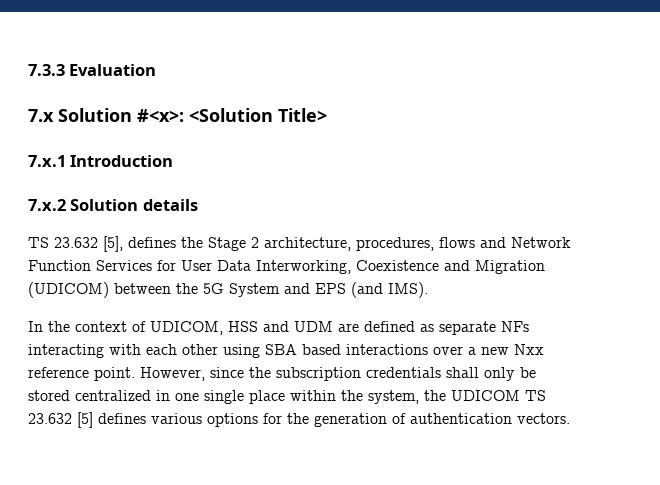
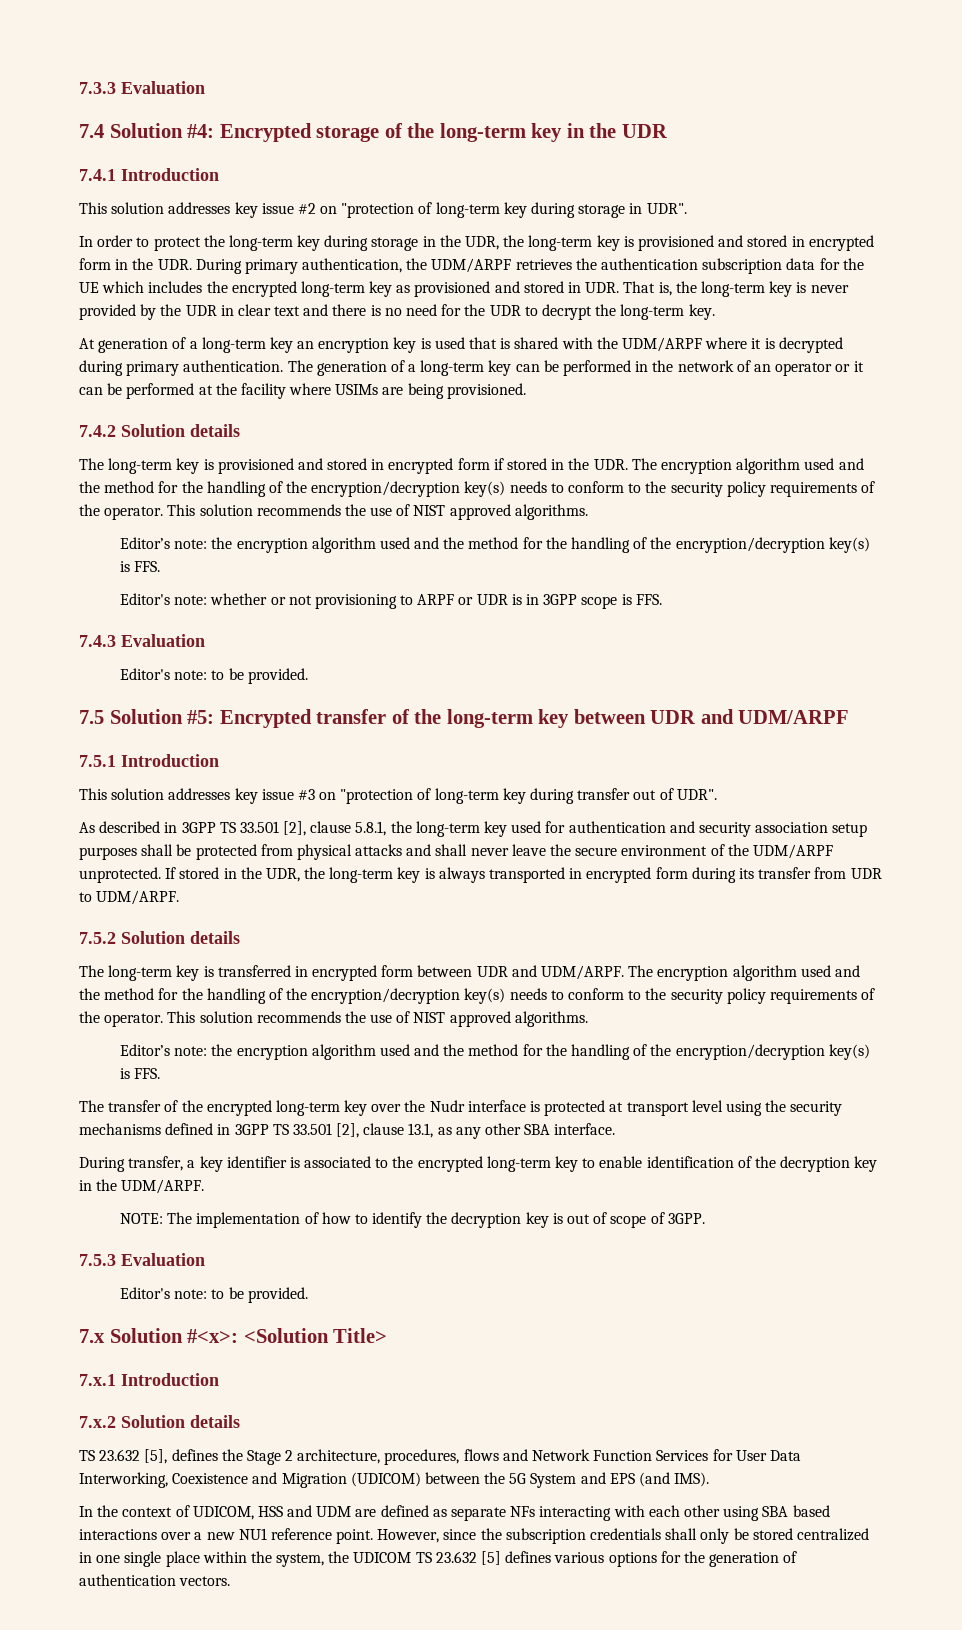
(157, 70) none -> [79,123,667,142] [79,168,219,181] [79,202,687,218] [79,235,874,251] [79,258,864,274] [79,281,849,297] [79,304,715,320] [79,337,843,353] [79,360,864,376] [79,383,526,399] [79,424,240,437] [79,458,864,474] [79,481,876,497] [79,504,588,520] [120,537,870,553] [120,561,161,572] [120,593,662,609] [79,634,205,647] [120,668,308,684] [79,709,850,728] [79,754,219,767] [79,788,717,804] [79,821,868,837] [79,844,833,860] [79,867,882,883] [79,890,180,905] [79,931,240,944] [79,965,860,981] [79,988,876,1004] [79,1011,588,1027] [120,1044,870,1060] [120,1068,161,1079] [79,1100,843,1116] [79,1123,616,1139] [79,1156,878,1172] [79,1179,205,1194] [120,1212,705,1228] [79,1253,205,1266] [120,1287,308,1303] // 7.4 Solution #4: Encrypted storage of the long-term key in the UDR // 7.4.1 Introduction // This solution addresses key issue #2 on "protection of long-term key during storage in UDR". // In order to protect the long-term key during storage in the UDR, the long-term key is provisioned and stored in encrypted form in the UDR. During primary authentication, the UDM/ARPF retrieves the authentication subscription data for the UE which includes the encrypted long-term key as provisioned and stored in UDR. That is, the long-term key is never provided by the UDR in clear text and there is no need for the UDR to decrypt the long-term key. // At generation of a long-term key an encryption key is used that is shared with the UDM/ARPF where it is decrypted during primary authentication. The generation of a long-term key can be performed in the network of an operator or it can be performed at the facility where USIMs are being provisioned. // 7.4.2 Solution details // The long-term key is provisioned and stored in encrypted form if stored in the UDR. The encryption algorithm used and the method for the handling of the encryption/decryption key(s) needs to conform to the security policy requirements of the operator. This solution recommends the use of NIST approved algorithms. // Editor’s note: the encryption algorithm used and the method for the handling of the encryption/decryption key(s) is FFS. // Editor's note: whether or not provisioning to ARPF or UDR is in 3GPP scope is FFS. // 7.4.3 Evaluation // Editor's note: to be provided. // 7.5 Solution #5: Encrypted transfer of the long-term key between UDR and UDM/ARPF // 7.5.1 Introduction // This solution addresses key issue #3 on "protection of long-term key during transfer out of UDR". // As described in 3GPP TS 33.501 [2], clause 5.8.1, the long-term key used for authentication and security association setup purposes shall be protected from physical attacks and shall never leave the secure environment of the UDM/ARPF unprotected. If stored in the UDR, the long-term key is always transported in encrypted form during its transfer from UDR to UDM/ARPF. // 7.5.2 Solution details // The long-term key is transferred in encrypted form between UDR and UDM/ARPF. The encryption algorithm used and the method for the handling of the encryption/decryption key(s) needs to conform to the security policy requirements of the operator. This solution recommends the use of NIST approved algorithms. // Editor’s note: the encryption algorithm used and the method for the handling of the encryption/decryption key(s) is FFS. // The transfer of the encrypted long-term key over the Nudr interface is protected at transport level using the security mechanisms defined in 3GPP TS 33.501 [2], clause 13.1, as any other SBA interface. // During transfer, a key identifier is associated to the encrypted long-term key to enable identification of the decryption key in the UDM/ARPF. // NOTE: The implementation of how to identify the decryption key is out of scope of 3GPP. // 7.5.3 Evaluation // Editor's note: to be provided.
[514,344,544,355] Nxx -> [238,1528,267,1540] NU1

